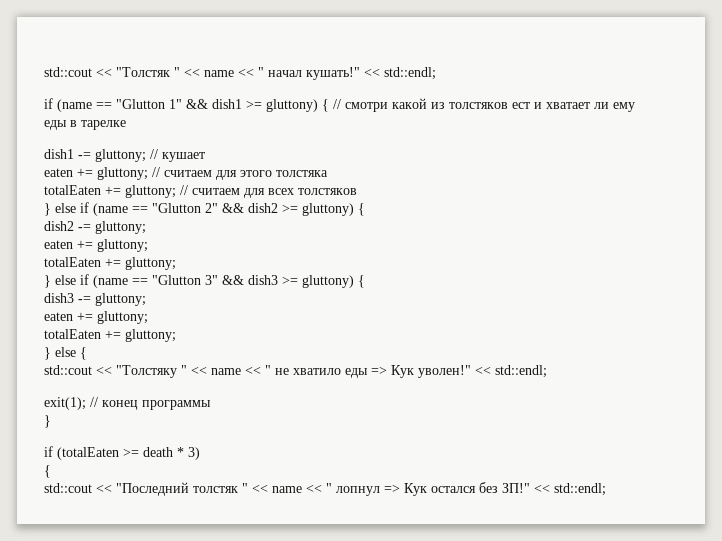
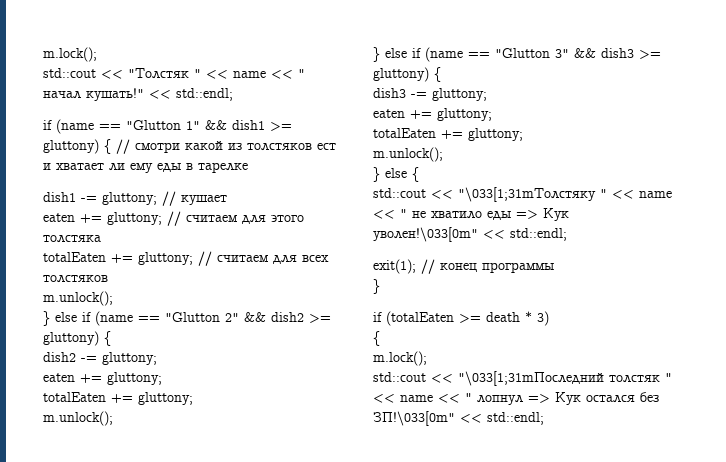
(44, 72) none -> [43,47,97,62] m.lock(); //
(357, 191) none -> [43,291,113,306] // m.unlock();
(176, 263) none -> [43,411,113,426] // m.unlock();
(176, 335) none -> [373,147,443,162] // m.unlock();
[116,365,177,378] "Толстяку -> [458,187,596,202] "\033[1;31mТолстяку
[418,365,471,378] уволен!" -> [373,227,478,242] уволен!\033[0m"
[44,482,189,496] // std::cout << "Последний -> [373,351,427,366] [373,371,604,386] // m.lock(); // std::cout << "\033[1;31mПоследний
[502,483,530,493] ЗП!" -> [373,411,455,426] ЗП!\033[0m"

